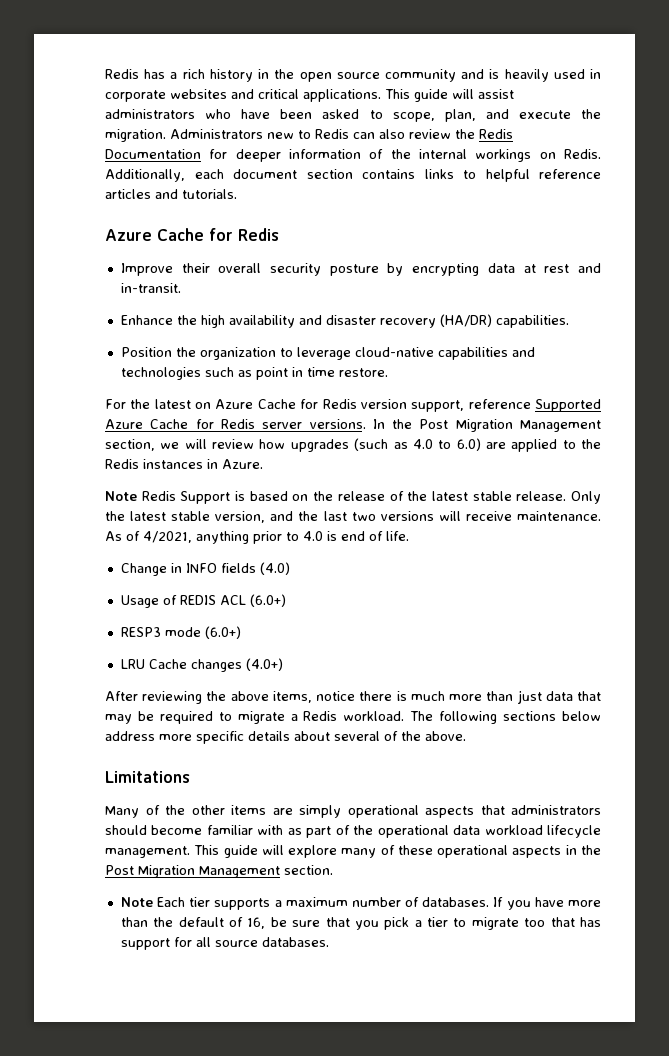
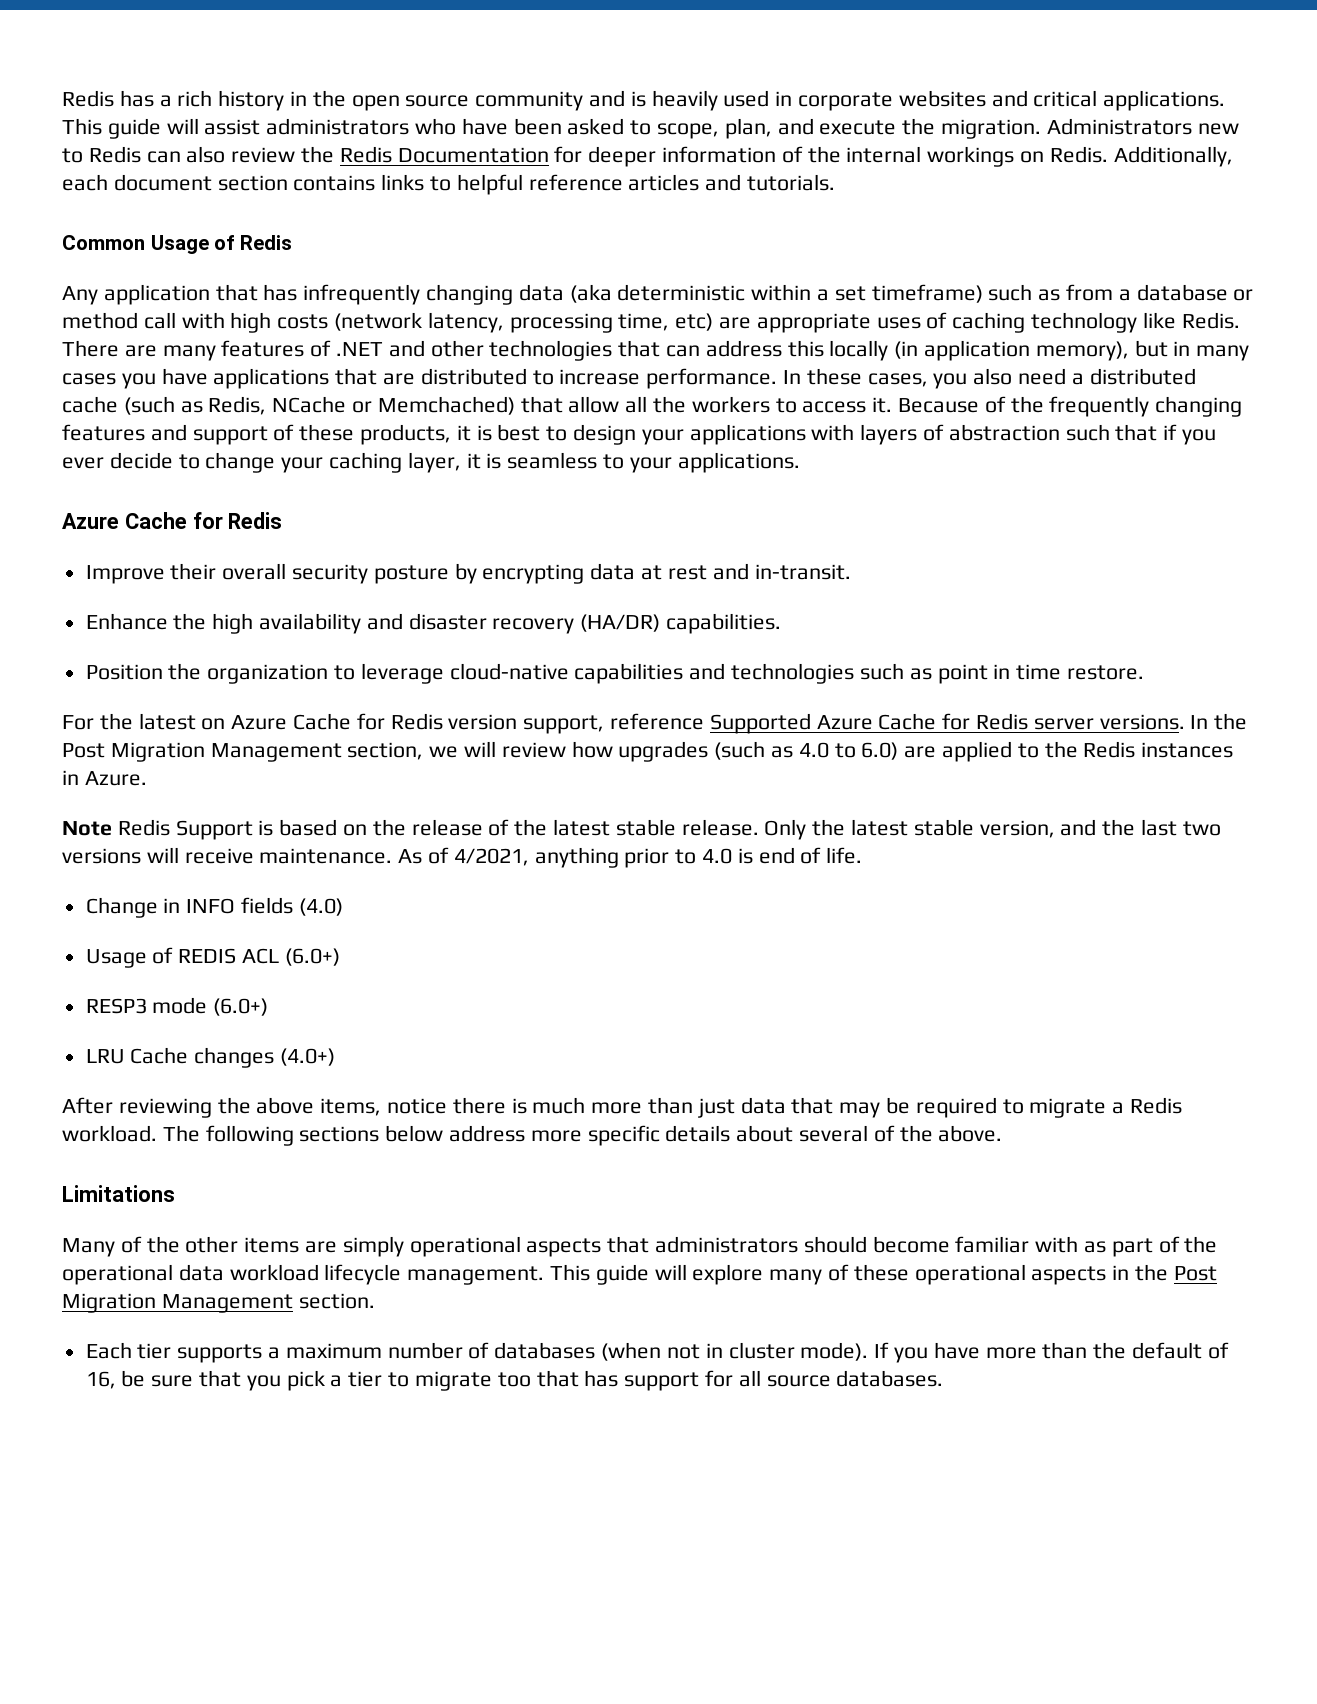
(237, 194) none -> [62,235,292,254] [62,284,1254,305] [62,312,1240,333] [62,340,1250,361] [62,368,1196,389] [62,396,1243,417] [62,424,1217,445] [62,452,800,473] // Common Usage of Redis // Any application that has infrequently changing data (aka deterministic within a set timeframe) such as from a database or method call with high costs (network latency, processing time, etc) are appropriate uses of caching technology like Redis. There are many features of .NET and other technologies that can address this locally (in application memory), but in many cases you have applications that are distributed to increase performance. In these cases, you also need a distributed cache (such as Redis, NCache or Memchached) that allow all the workers to access it. Because of the frequently changing features and support of these products, it is best to design your applications with layers of abstraction such that if you ever decide to change your caching layer, it is seamless to your applications.
[120,897,153,907] Note -> (375, 1301) none
[422,897,490,907] databases. -> [494,1342,869,1361] databases (when not in cluster mode).

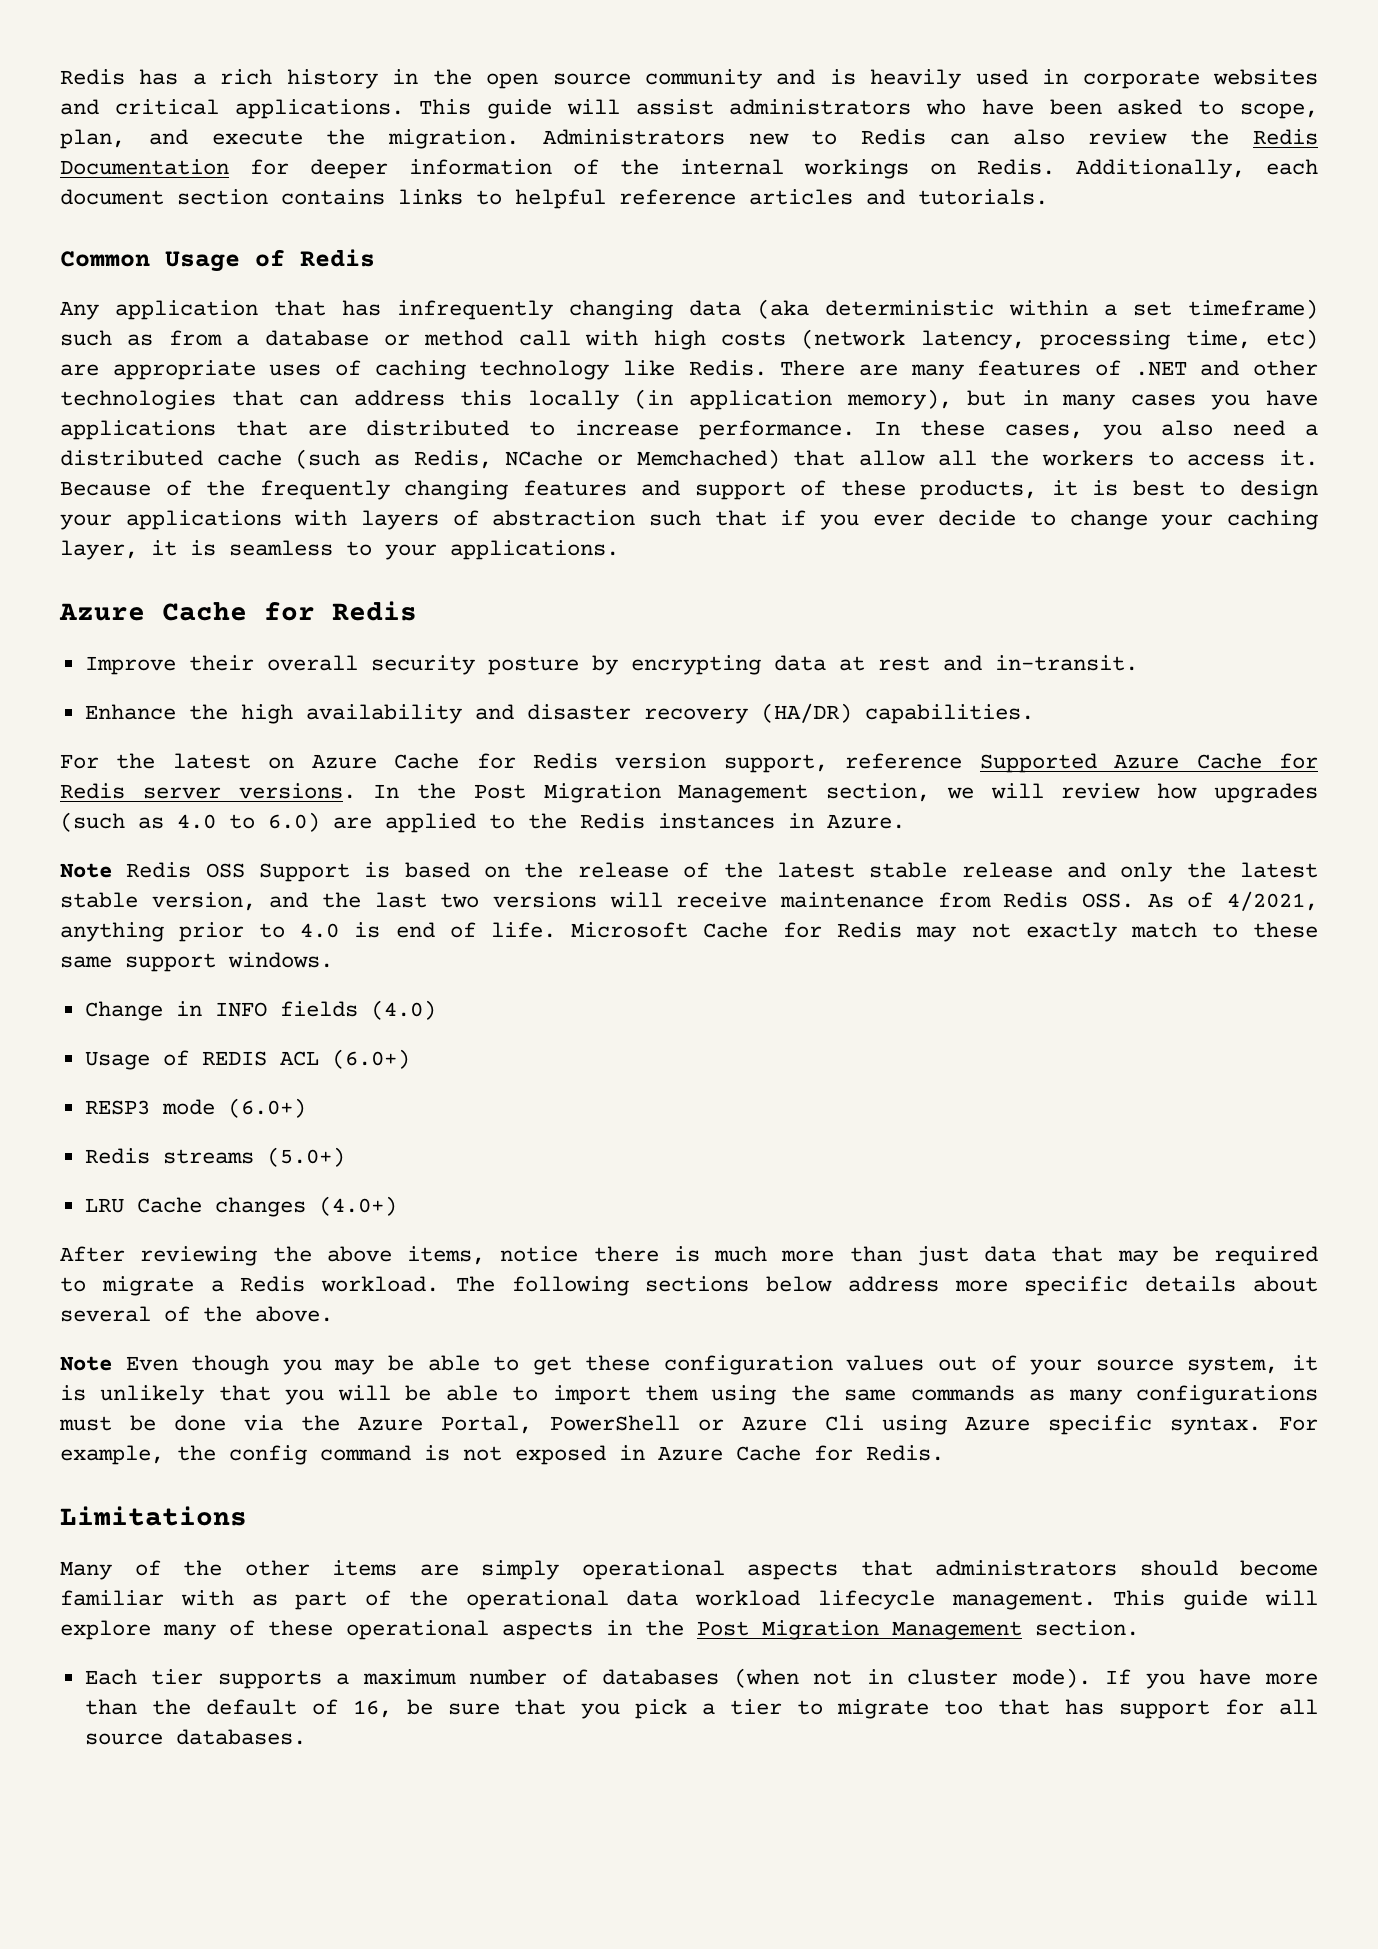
[85,663,1144,684] // Position the organization to leverage cloud-native capabilities and technologies such as point in time restore. -> (1034, 714) none
(170, 827) none -> [205,863,245,878] OSS
[681,819,807,840] release. Only -> [961,862,1173,882] release and only
[259,848,393,864] maintenance. -> [779,892,1134,908] maintenance from Redis OSS.
(863, 855) none -> [570,922,1318,942] [60,952,333,972] Microsoft Cache for Redis may not exactly match to these same support windows.
(269, 1007) none -> [84,1147,345,1167] // Redis streams (5.0+)
(1003, 1133) none -> [60,1355,1318,1375] [60,1385,1318,1405] [59,1415,1318,1435] [60,1445,944,1465] // Note Even though you may be able to get these configuration values out of your source system, it is unlikely that you will be able to import them using the same commands as many configurations must be done via the Azure Portal, PowerShell or Azure Cli using Azure specific syntax. For example, the config command is not exposed in Azure Cache for Redis.

